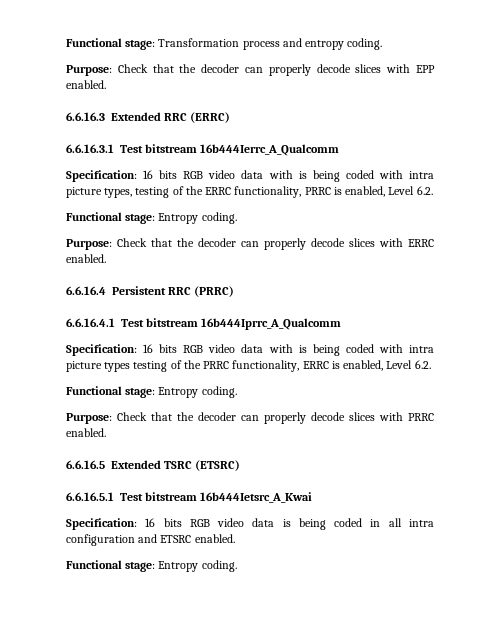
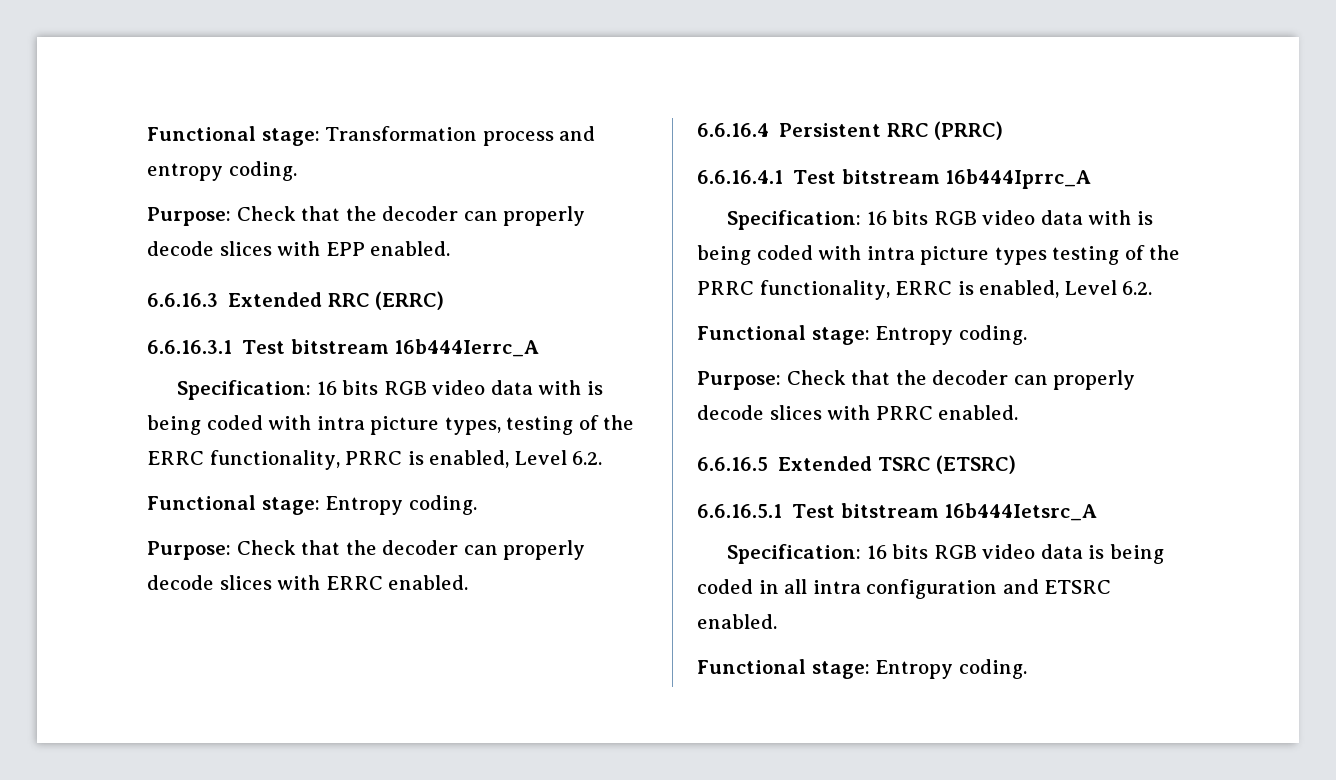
[200,144,340,156] 16b444Ierrc_A_Qualcomm -> [394,339,540,357] 16b444Ierrc_A
[201,318,342,330] 16b444Iprrc_A_Qualcomm -> [945,169,1092,189] 16b444Iprrc_A
[200,492,313,503] 16b444Ietsrc_A_Kwai -> [944,503,1098,521] 16b444Ietsrc_A

